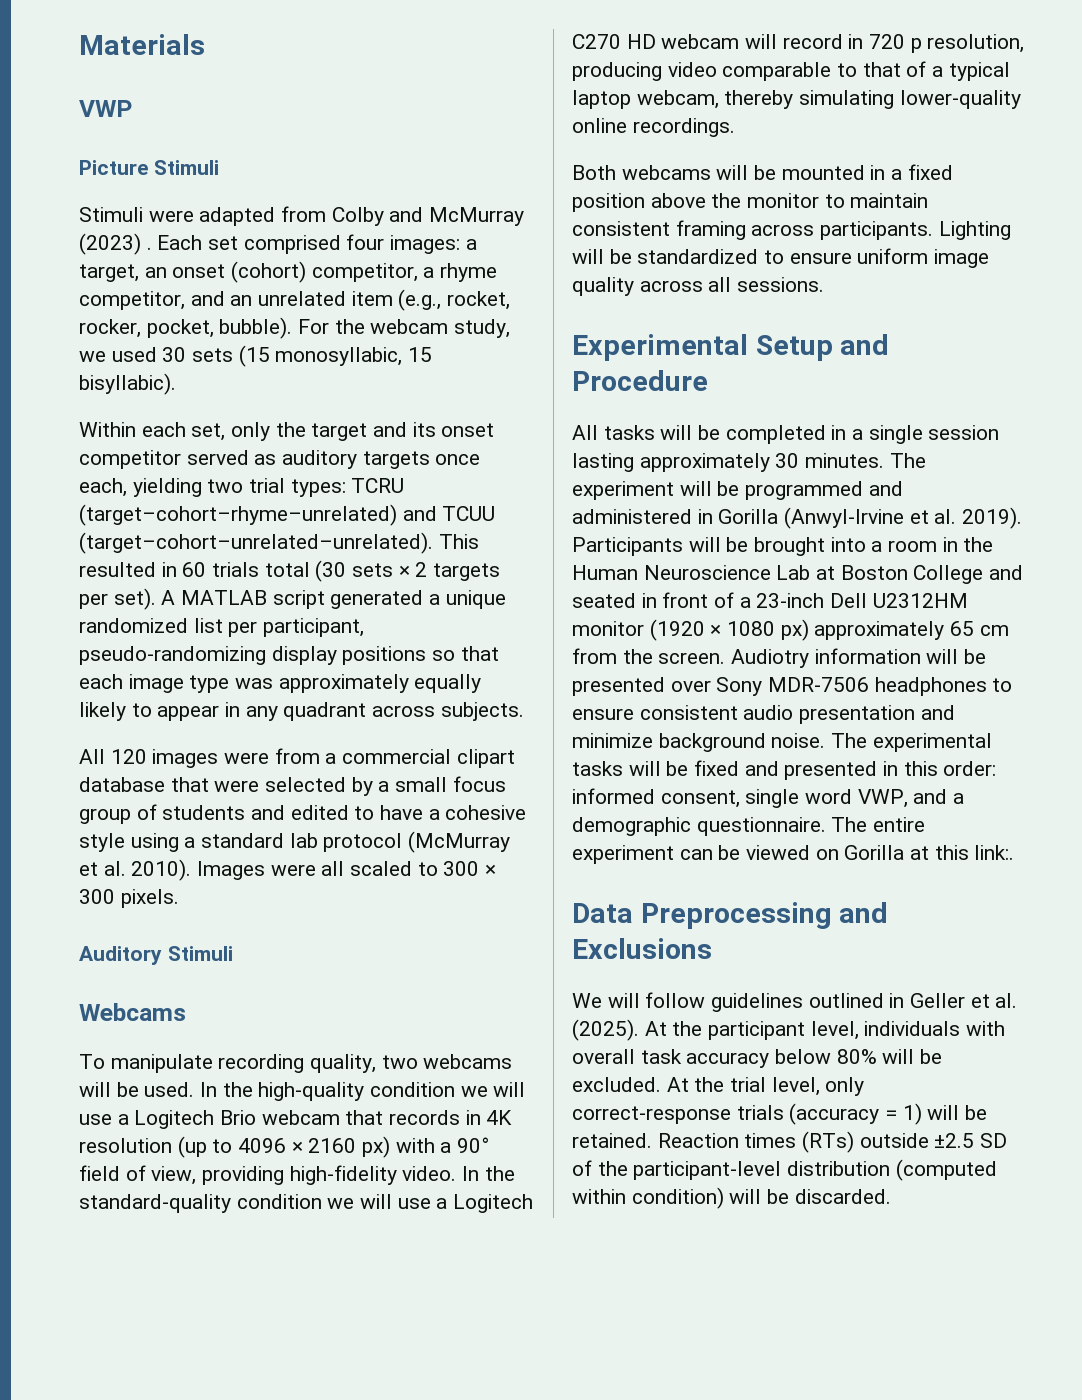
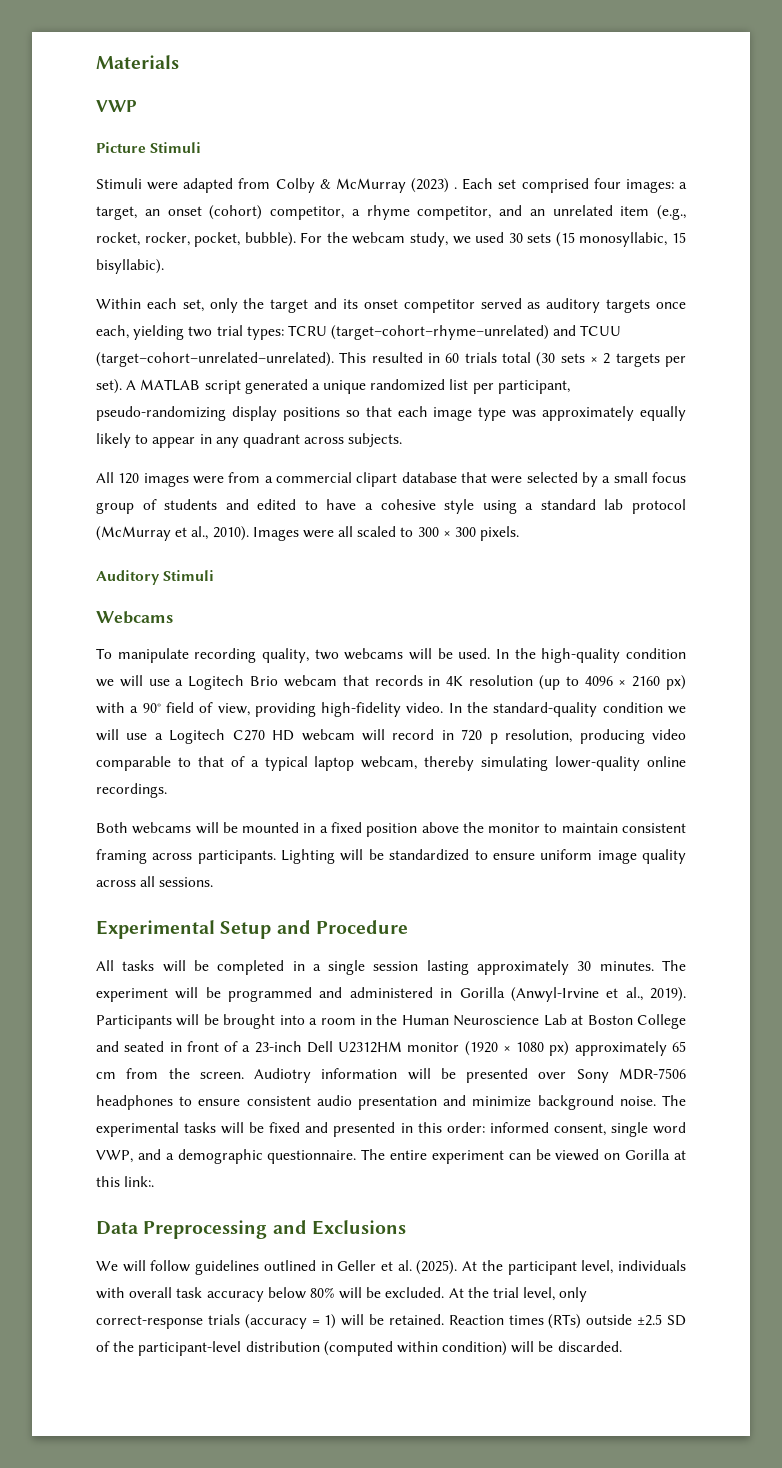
[389,207,424,222] and -> [319,179,331,189] &
[103,861,126,876] al. -> [191,526,209,540] al.,
[934,509,957,524] al. -> [625,987,643,1001] al.,

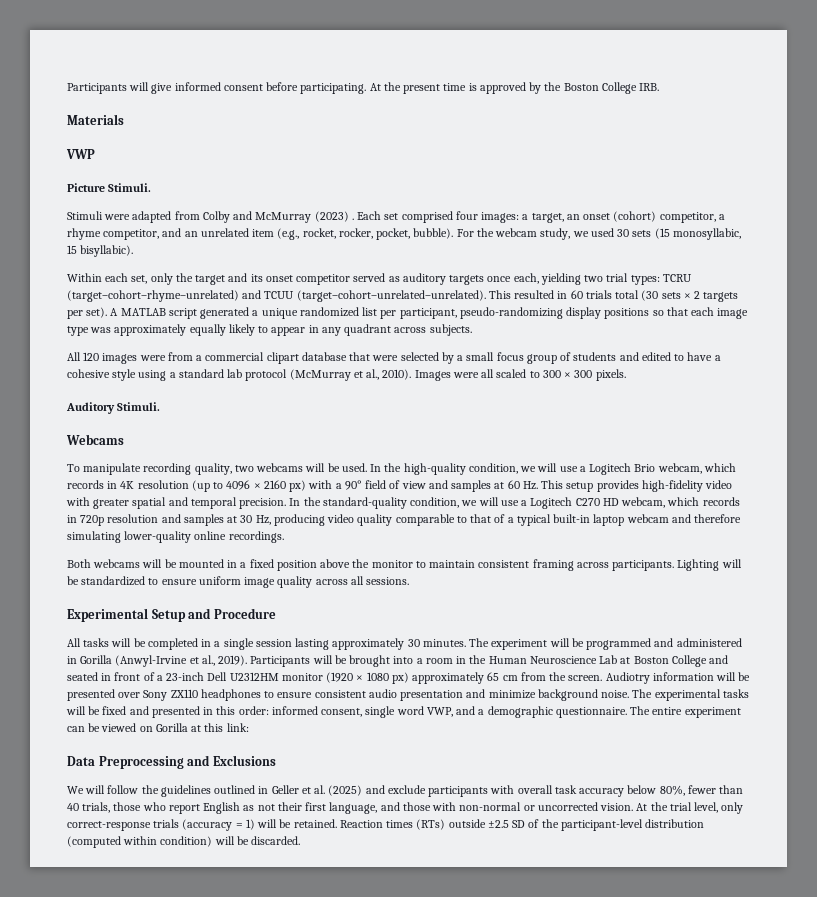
(96, 62) none -> [67,82,660,94] Participants will give informed consent before participating. At the present time is approved by the Boston College IRB. //
[150,142,202,153] Stimuli -> [108,183,152,192] Stimuli.
[319,179,331,189] & -> [233,211,253,220] and
[163,570,215,581] Stimuli -> [117,402,161,411] Stimuli.
[626,648,686,659] condition -> [468,463,518,474] condition,
[283,675,369,687] webcam that -> [657,463,736,474] webcam, which
[217,702,444,717] view, providing high-fidelity video. -> [401,480,733,492] [66,497,287,509] view and samples at 60 Hz. This setup provides high-fidelity video with greater spatial and temporal precision.
[602,702,663,713] condition -> [410,497,460,508] condition,
[301,729,573,744] webcam will record in 720 p resolution, -> [621,497,740,508] [67,514,271,526] webcam, which records in 720p resolution and samples at 30 Hz,
(687, 734) none -> [357,514,393,526] quality
[314,756,475,771] laptop webcam, thereby -> [553,514,742,526] built-in laptop webcam and therefore
[618,1068,686,1080] MDR-7506 -> [170,689,198,698] ZX110
[124,1176,155,1187] link:. -> [226,723,249,732] link:
(191, 1266) none -> [141,785,159,794] the
[416,1260,686,1275] (2025). At the participant level, individuals -> [328,785,489,797] (2025) and exclude participants
[309,1287,445,1299] 80% will be excluded. -> [659,785,744,796] [67,802,634,814] 80%, fewer than 40 trials, those who report English as not their first language, and those with non-normal or uncorrected vision.

